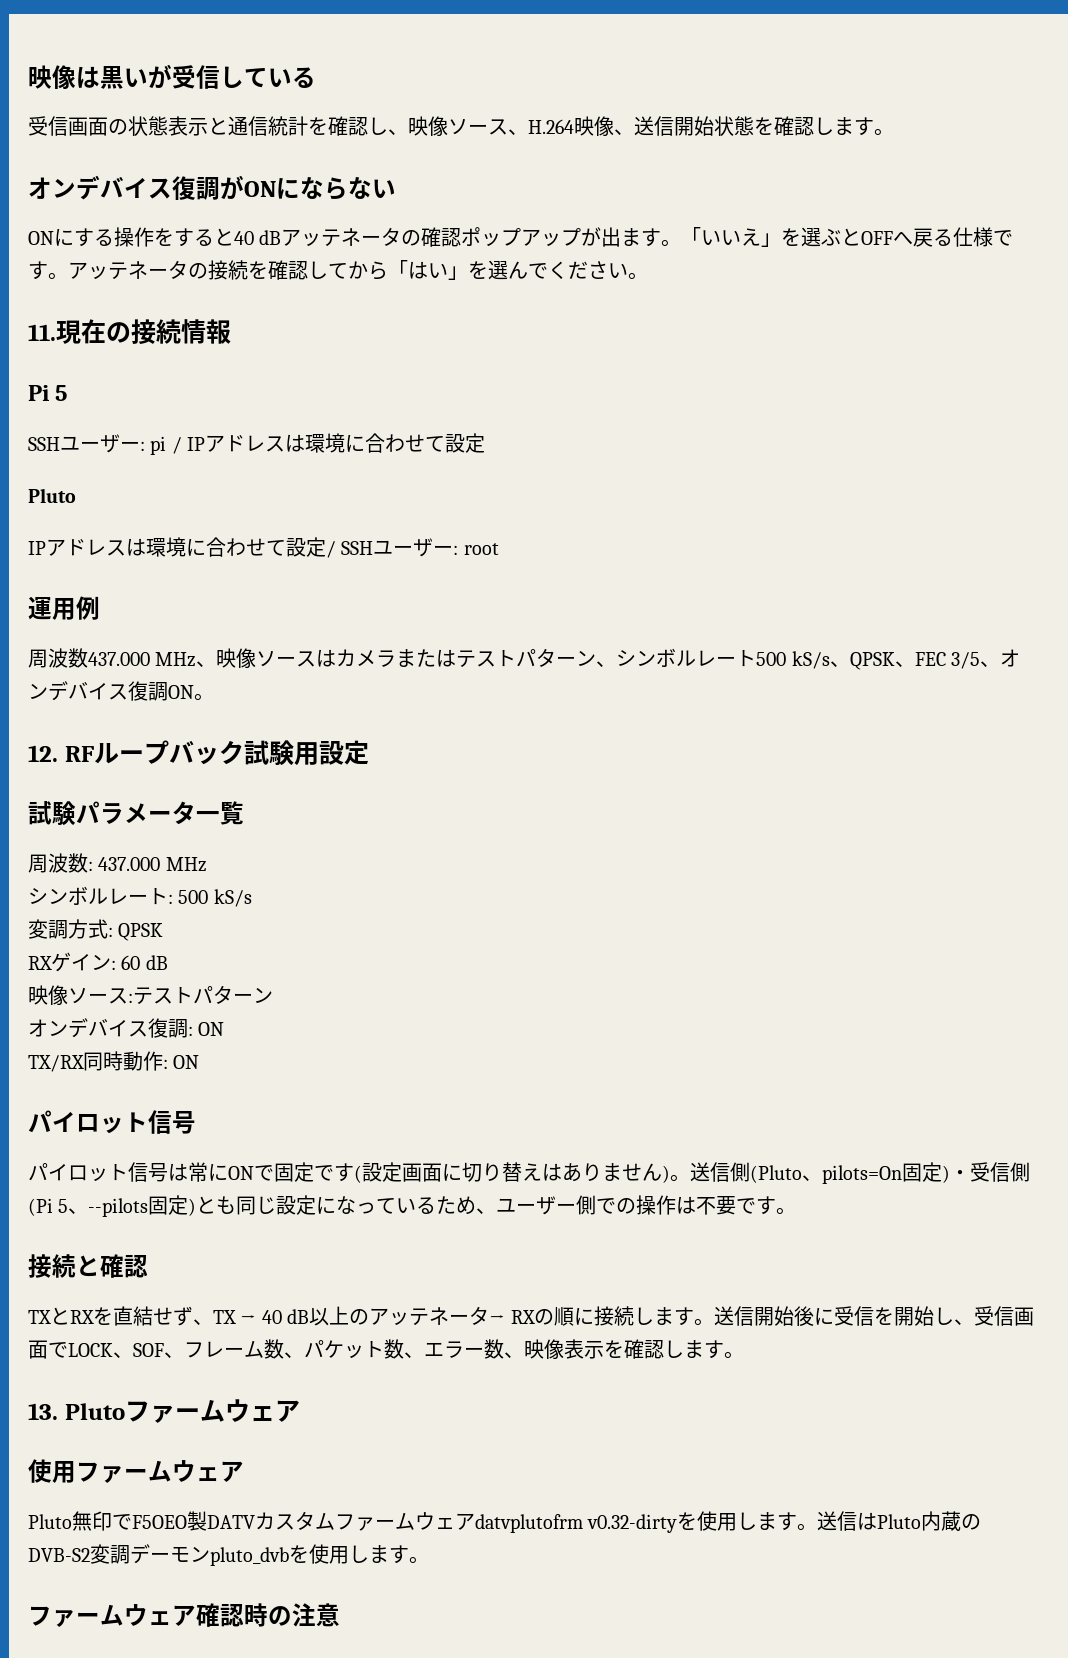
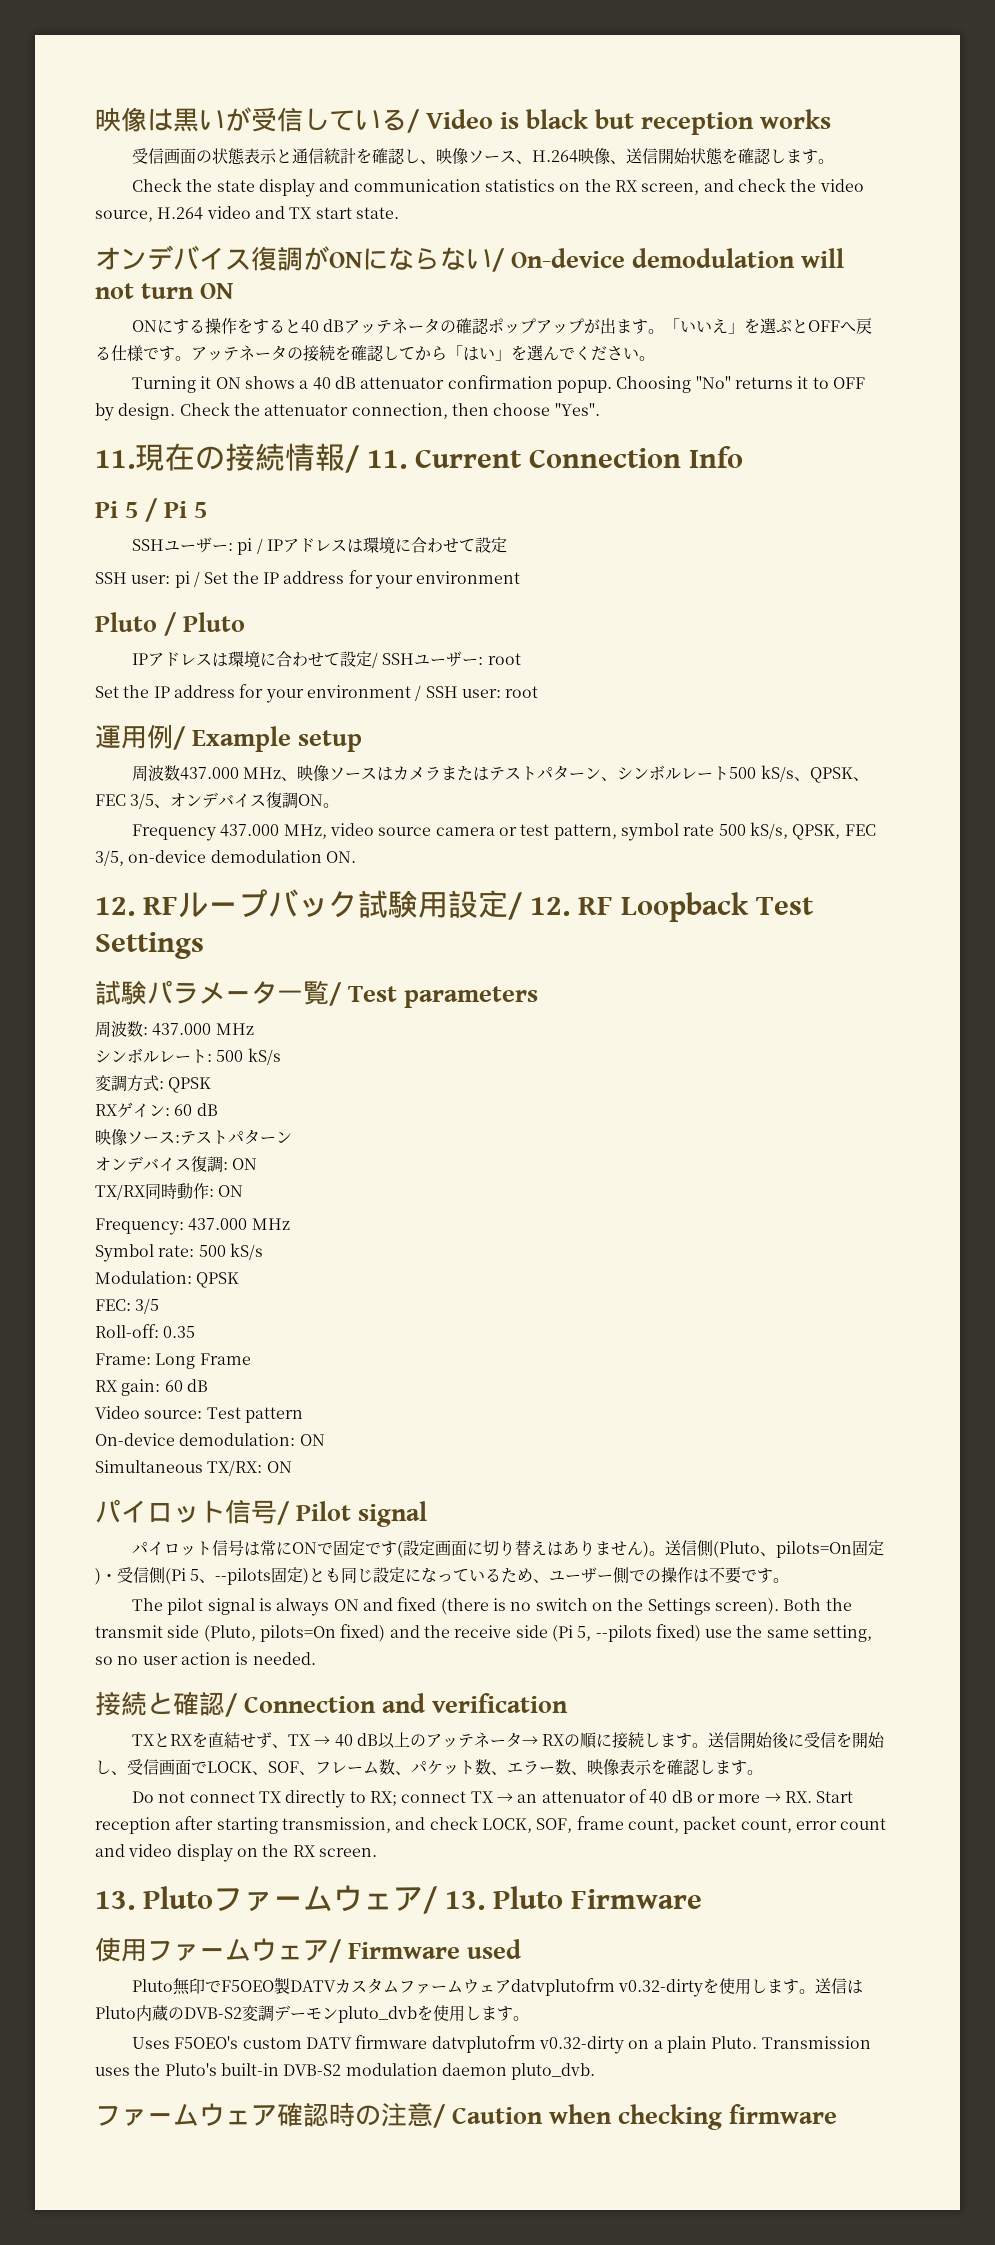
(316, 77) none -> [407,109,831,135] / Video is black but reception works
(894, 132) none -> [132,178,864,197] [95,206,399,222] // Check the state display and communication statistics on the RX screen, and check the video source, H.264 video and TX start state.
(396, 188) none -> [492,248,844,272] [95,283,233,299] / On-device demodulation will not turn ON
(648, 276) none -> [132,375,865,393] [95,402,600,421] // Turning it ON shows a 40 dB attenuator confirmation popup. Choosing "No" returns it to OFF by design. Check the attenuator connection, then choose "Yes".
[28,385,68,401] // Pi 5 -> [345,445,743,473] [95,498,207,522] / 11. Current Connection Info // Pi 5 / Pi 5
(486, 443) none -> [95,570,521,589] [95,612,177,636] SSH user: pi / Set the IP address for your environment // Pluto /
(499, 549) none -> [95,684,539,703] // Set the IP address for your environment / SSH user: root
(100, 608) none -> [173,726,362,752] / Example setup
(214, 697) none -> [132,822,876,841] [95,850,356,866] // Frequency 437.000 MHz, video source camera or test pattern, symbol rate 500 kS/s, QPSK, FEC 3/5, on-device demodulation ON.
(369, 752) none -> [508,892,814,922] [95,932,204,959] / 12. RF Loopback Test Settings
(244, 813) none -> [329,982,538,1008] / Test parameters
[28,1110,196,1134] // パイロット信号 -> [95,1218,290,1235] [95,1243,263,1262] [95,1271,240,1288] [95,1298,160,1314] [95,1324,196,1338] [95,1353,251,1369] [95,1379,208,1396] [95,1406,303,1423] [95,1433,325,1446] [95,1460,292,1476] [95,1499,427,1527] // Frequency: 437.000 MHz // Symbol rate: 500 kS/s // Modulation: QPSK // FEC: 3/5 // Roll-off: 0.35 // Frame: Long Frame // RX gain: 60 dB // Video source: Test pattern // On-device demodulation: ON // Simultaneous TX/RX: ON // パイロット信号/ Pilot signal
(797, 1211) none -> [132,1597,852,1616] [95,1624,873,1642] [95,1652,316,1665] // The pilot signal is always ON and fixed (there is no switch on the Settings screen). Both the transmit side (Pluto, pilots=On fixed) and the receive side (Pi 5, --pilots fixed) use the same setting, so no user action is needed.
(148, 1266) none -> [225,1693,568,1717] / Connection and verification
(744, 1355) none -> [132,1789,854,1808] [95,1816,887,1834] [95,1844,377,1862] // Do not connect TX directly to RX; connect TX → an attenuator of 40 dB or more → RX. Start reception after starting transmission, and check LOCK, SOF, frame count, packet count, error count and video display on the RX screen.
(300, 1411) none -> [423,1886,702,1914] / 13. Pluto Firmware
(244, 1471) none -> [329,1939,521,1963] / Firmware used
(429, 1560) none -> [132,2035,871,2054] [95,2063,596,2080] // Uses F5OEO's custom DATV firmware datvplutofrm v0.32-dirty on a plain Pluto. Transmission uses the Pluto's built-in DVB-S2 modulation daemon pluto_dvb.
(340, 1615) none -> [433,2104,837,2130] / Caution when checking firmware

